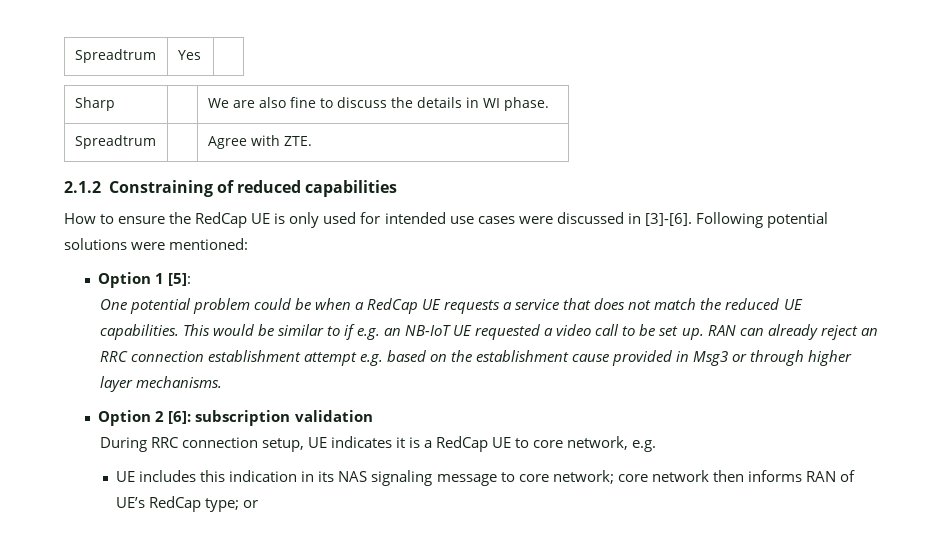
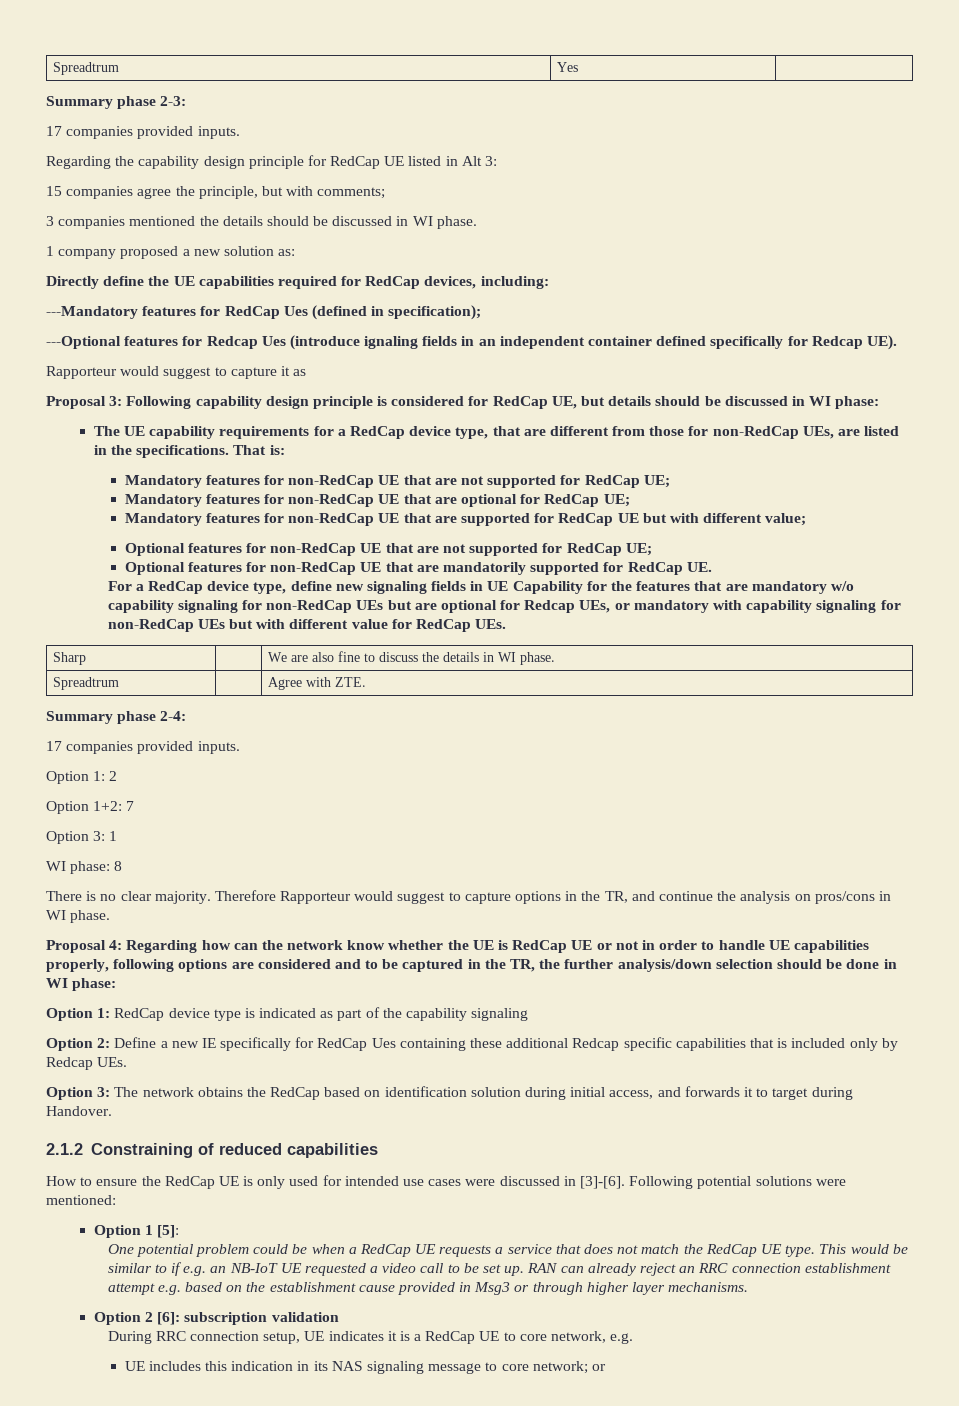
(201, 55) none -> [46,96,187,109] [46,126,240,139] [46,155,498,169] [46,186,386,199] [46,216,477,229] [46,246,296,259] [46,276,549,289] [46,305,482,320] [46,335,897,350] [46,366,307,379] [46,396,880,409] [93,426,900,439] [93,445,285,458] [124,475,670,488] [124,494,630,507] [124,513,807,526] [124,543,652,556] [124,562,712,575] [107,581,854,594] [107,600,901,613] [107,619,507,632] // Summary phase 2-3: // 17 companies provided inputs. // Regarding the capability design principle for RedCap UE listed in Alt 3: // 15 companies agree the principle, but with comments; // 3 companies mentioned the details should be discussed in WI phase. // 1 company proposed a new solution as: // Directly define the UE capabilities required for RedCap devices, including: // ---Mandatory features for RedCap Ues (defined in specification); // ---Optional features for Redcap Ues (introduce ignaling fields in an independent container defined specifically for Redcap UE). // Rapporteur would suggest to capture it as // Proposal 3: Following capability design principle is considered for RedCap UE, but details should be discussed in WI phase: // The UE capability requirements for a RedCap device type, that are different from those for non-RedCap UEs, are listed in the specifications. That is: // Mandatory features for non-RedCap UE that are not supported for RedCap UE; // Mandatory features for non-RedCap UE that are optional for RedCap UE; // Mandatory features for non-RedCap UE that are supported for RedCap UE but with different value; // Optional features for non-RedCap UE that are not supported for RedCap UE; // Optional features for non-RedCap UE that are mandatorily supported for RedCap UE. // For a RedCap device type, define new signaling fields in UE Capability for the features that are mandatory w/o capability signaling for non-RedCap UEs but are optional for Redcap UEs, or mandatory with capability signaling for non-RedCap UEs but with different value for RedCap UEs.
(312, 141) none -> [46,711,187,724] [46,741,240,754] [46,771,118,784] [46,801,135,814] [46,831,118,844] [46,861,123,874] [46,890,891,904] [46,910,111,923] [46,940,869,953] [46,959,897,972] [46,978,117,991] [46,1007,529,1021] [46,1037,898,1051] [46,1057,128,1070] [46,1086,853,1100] [46,1106,112,1116] // Summary phase 2-4: // 17 companies provided inputs. // Option 1: 2 // Option 1+2: 7 // Option 3: 1 // WI phase: 8 // There is no clear majority. Therefore Rapporteur would suggest to capture options in the TR, and continue the analysis on pros/cons in WI phase. // Proposal 4: Regarding how can the network know whether the UE is RedCap UE or not in order to handle UE capabilities properly, following options are considered and to be captured in the TR, the further analysis/down selection should be done in WI phase: // Option 1: RedCap device type is indicated as part of the capability signaling // Option 2: Define a new IE specifically for RedCap Ues containing these additional Redcap specific capabilities that is included only by Redcap UEs. // Option 3: The network obtains the RedCap based on identification solution during initial access, and forwards it to target during Handover.
[725,298,803,310] [99,324,179,340] reduced UE capabilities. -> [705,1244,816,1257] RedCap UE type.
[617,470,855,482] [116,496,240,512] core network then informs RAN of UE’s RedCap type; -> (588, 1367) none

